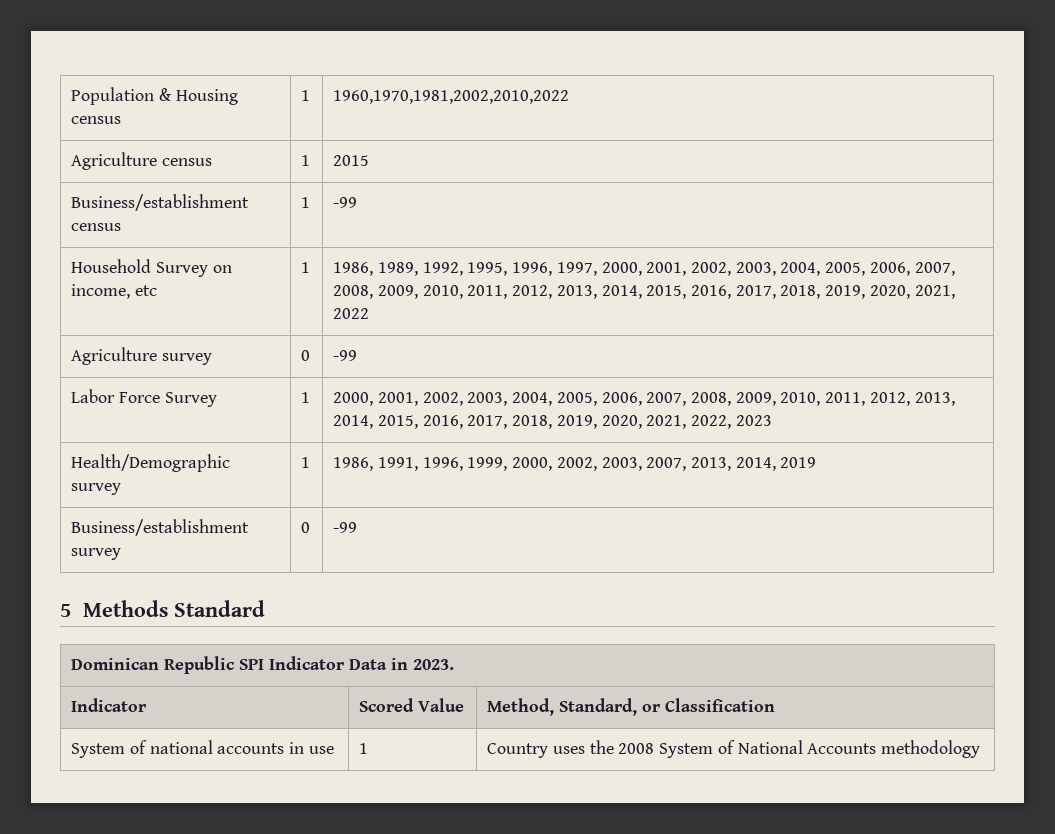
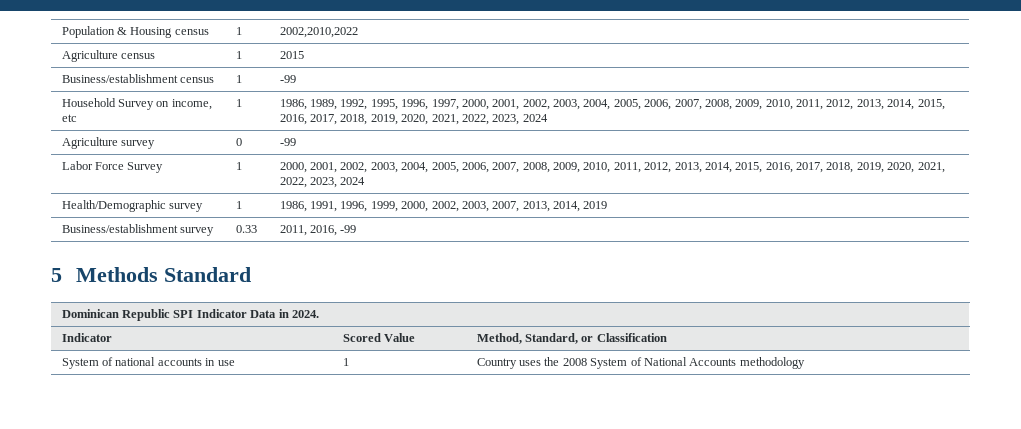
[333,90,570,104] 1960,1970,1981,2002,2010,2022 -> [279,27,358,38] 2002,2010,2022
[333,308,370,319] 2022 -> [461,114,548,125] 2022, 2023, 2024
[735,415,772,426] 2023 -> [310,177,366,188] 2023, 2024
[301,522,311,533] 0 | -> [235,225,257,233] [279,225,338,236] 0.33 | 2011, 2016,
[413,659,455,670] 2023. -> [291,310,319,318] 2024.

